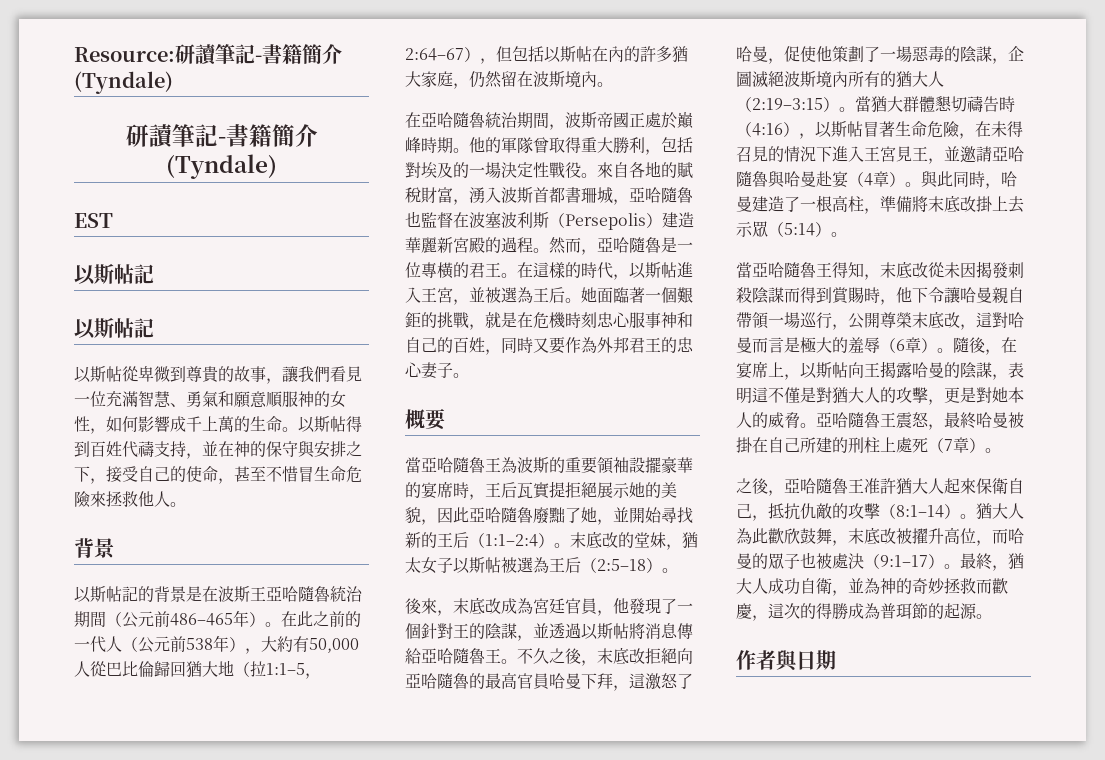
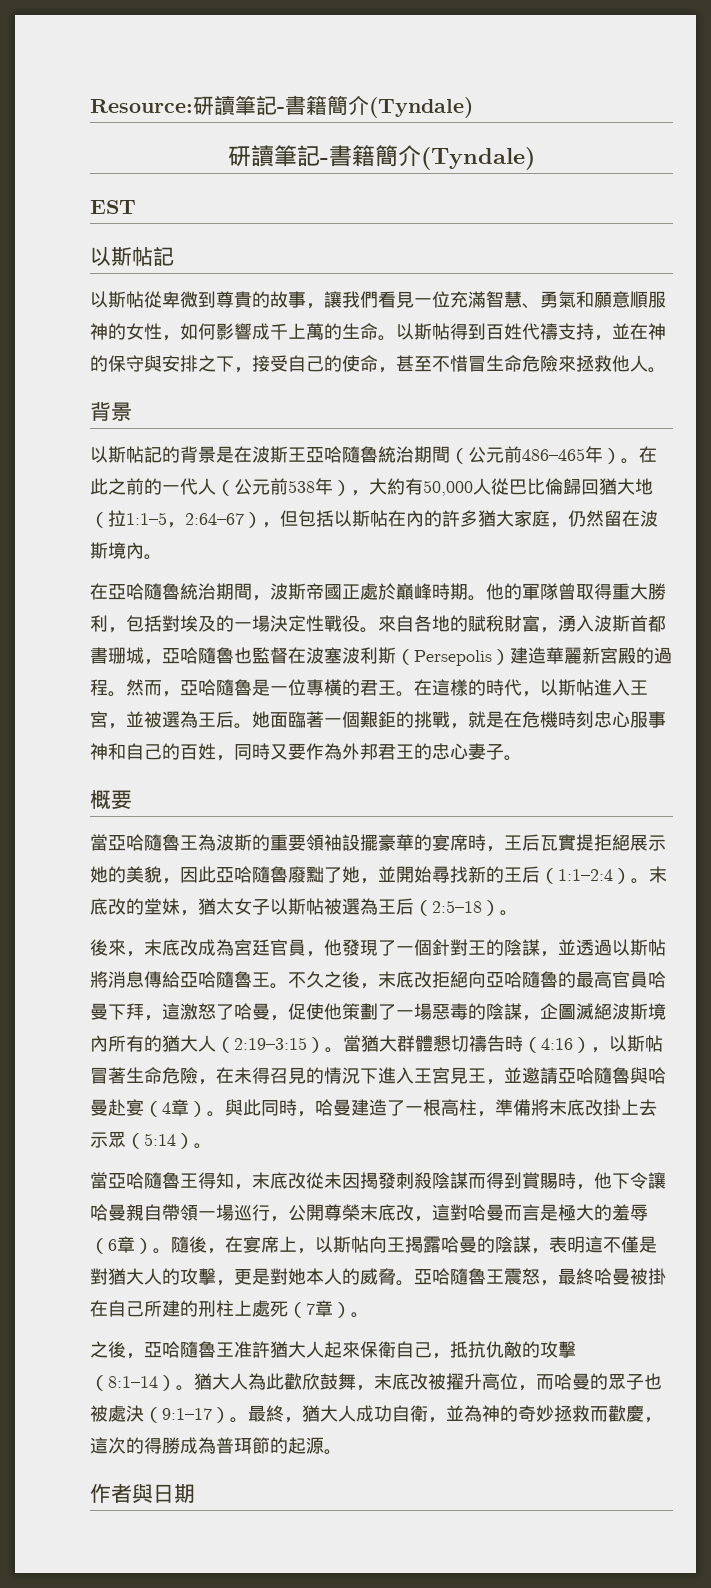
[74,318,154,339] // 以斯帖記 -> (174, 256) none

